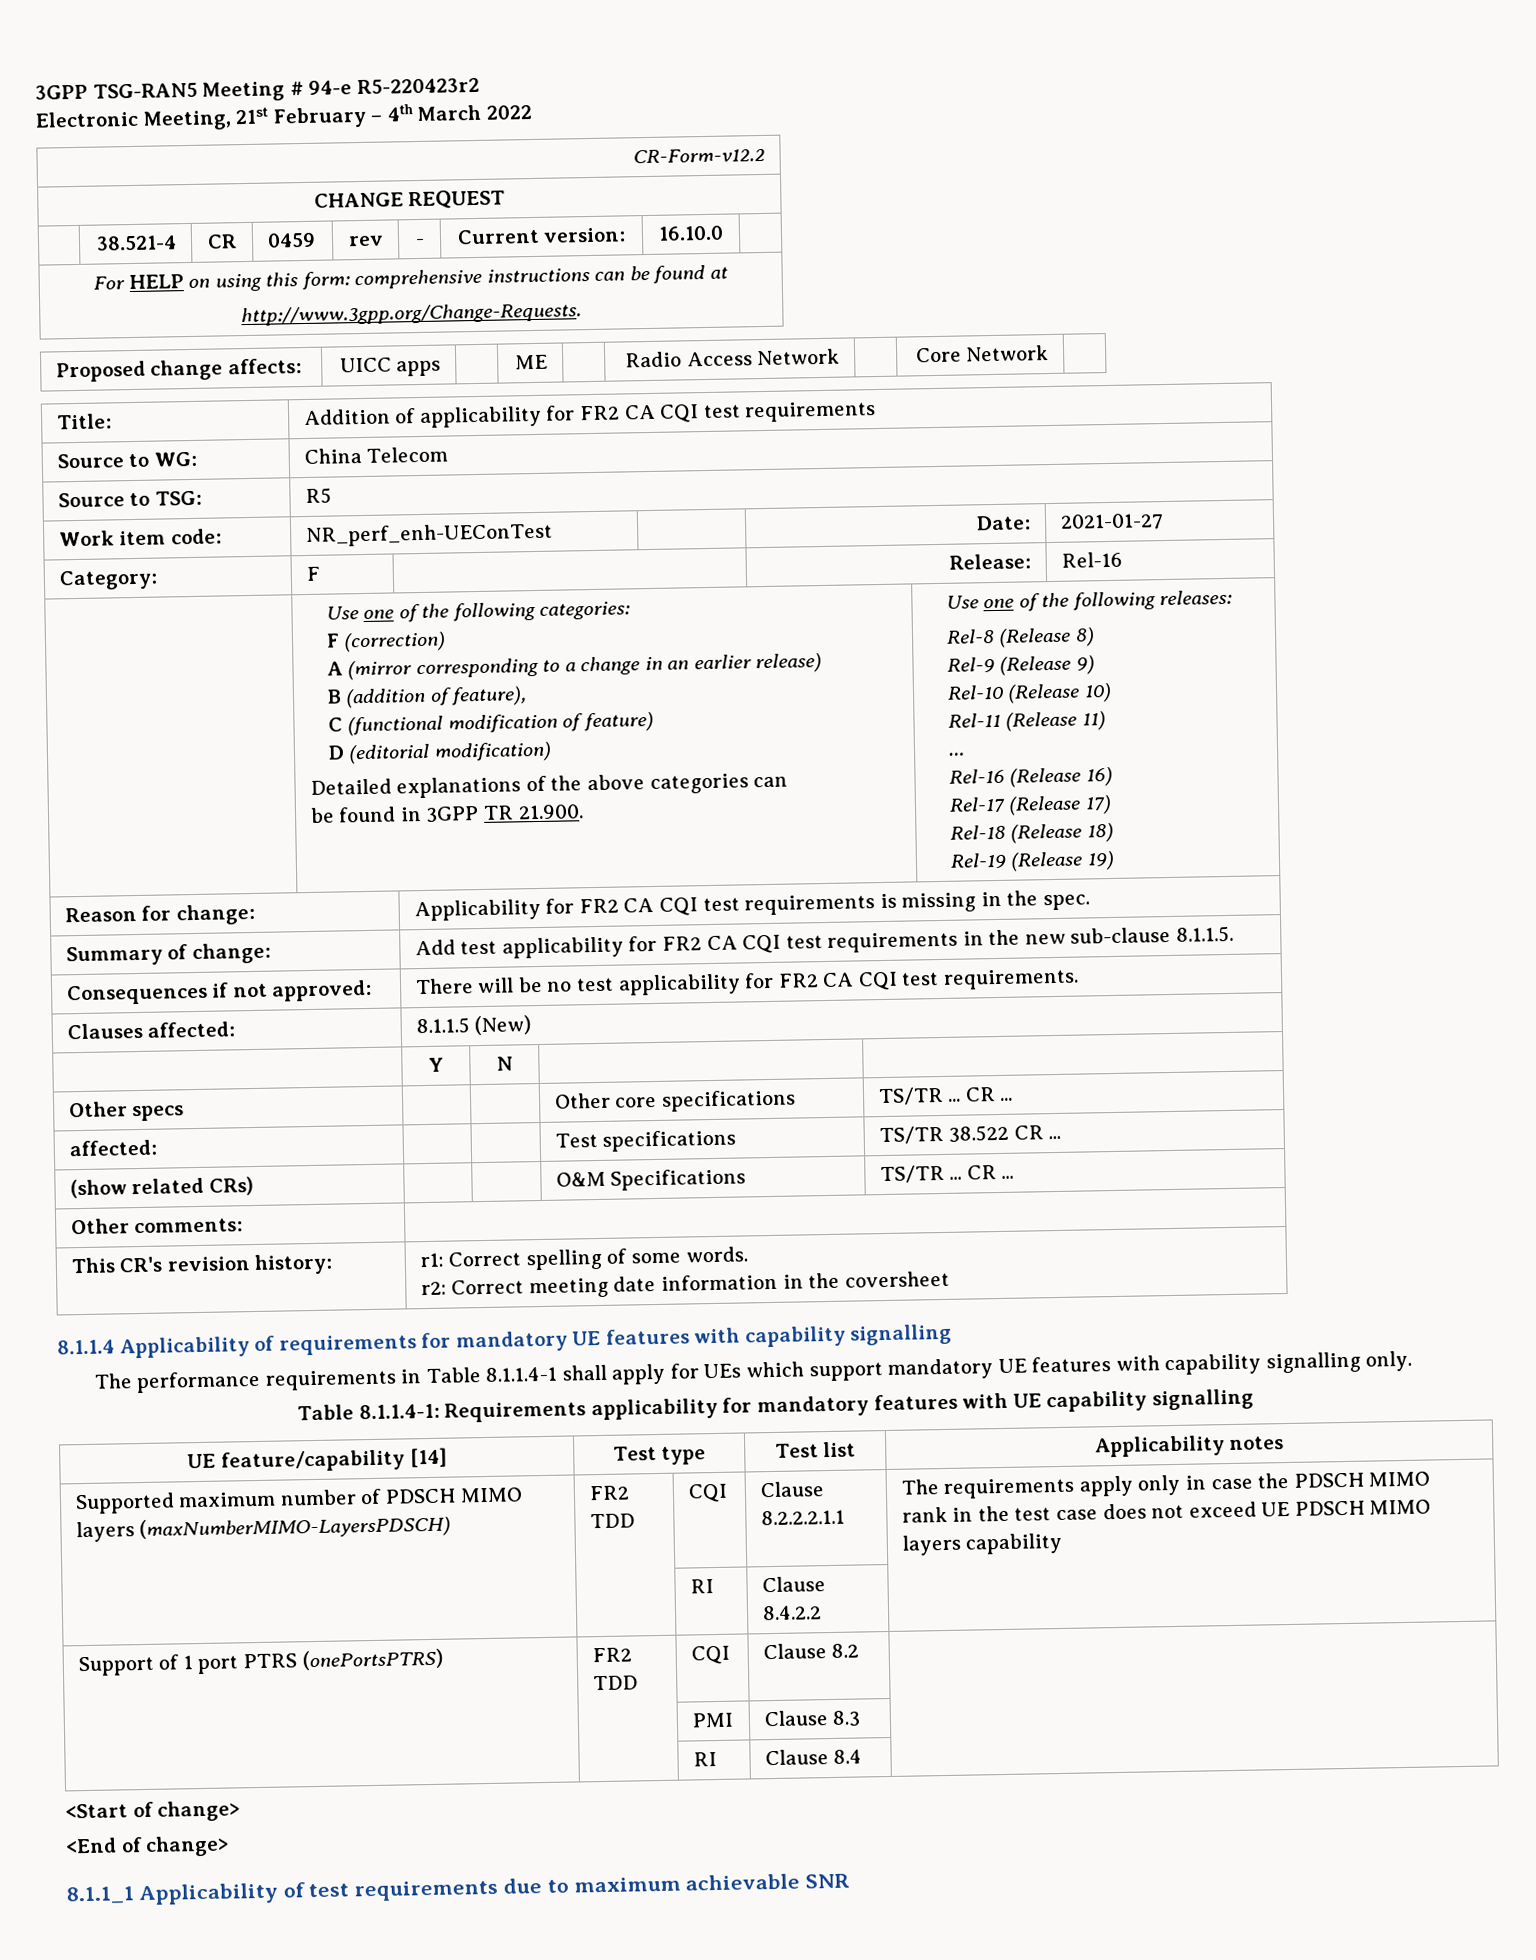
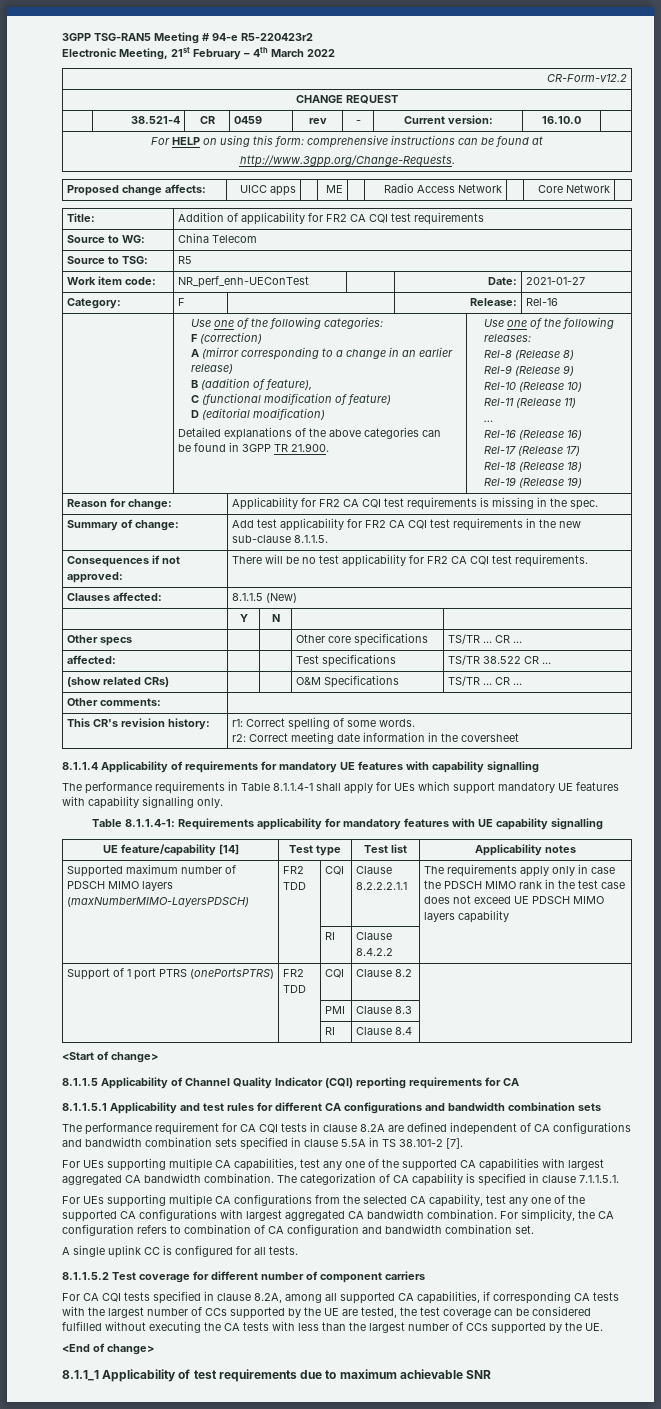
(242, 1811) none -> [62,1077,519,1089] [62,1102,601,1114] [62,1122,631,1135] [62,1137,463,1150] [62,1158,604,1171] [62,1173,619,1186] [62,1194,585,1207] [62,1209,614,1222] [62,1224,534,1236] [62,1245,298,1258] [62,1271,425,1283] [62,1291,619,1304] [62,1306,591,1319] [62,1321,603,1334] // 8.1.1.5 Applicability of Channel Quality Indicator (CQI) reporting requirements for CA // 8.1.1.5.1 Applicability and test rules for different CA configurations and bandwidth combination sets // The performance requirement for CA CQI tests in clause 8.2A are defined independent of CA configurations and bandwidth combination sets specified in clause 5.5A in TS 38.101-2 [7]. // For UEs supporting multiple CA capabilities, test any one of the supported CA capabilities with largest aggregated CA bandwidth combination. The categorization of CA capability is specified in clause 7.1.1.5.1. // For UEs supporting multiple CA configurations from the selected CA capability, test any one of the supported CA configurations with largest aggregated CA bandwidth combination. For simplicity, the CA configuration refers to combination of CA configuration and bandwidth combination set. // A single uplink CC is configured for all tests. // 8.1.1.5.2 Test coverage for different number of component carriers // For CA CQI tests specified in clause 8.2A, among all supported CA capabilities, if corresponding CA tests with the largest number of CCs supported by the UE are tested, the test coverage can be considered fulfilled without executing the CA tests with less than the largest number of CCs supported by the UE.

